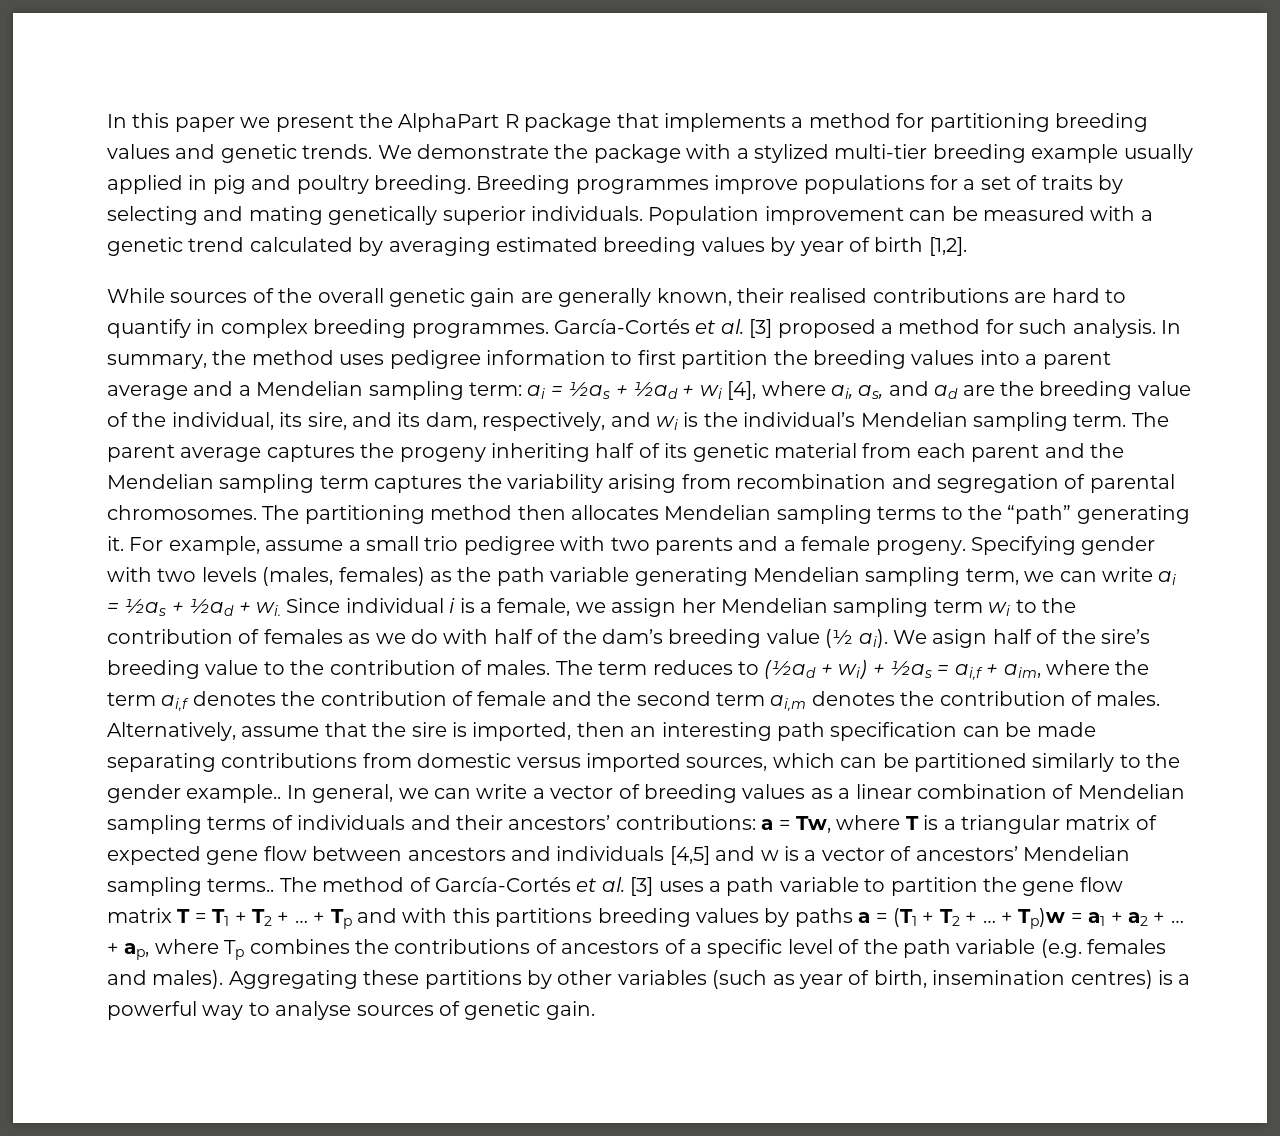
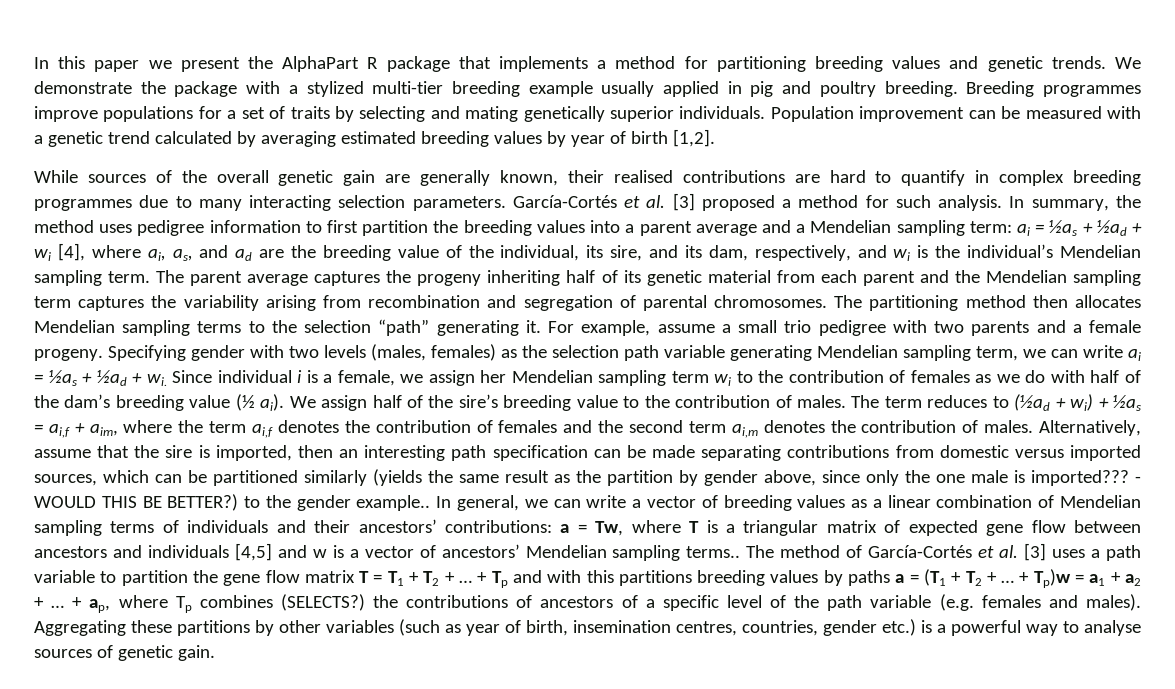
[411,323,549,338] programmes. -> [34,195,506,211] programmes due to many interacting selection parameters.
(1002, 512) none -> [304,320,372,333] selection
(492, 574) none -> [552,345,619,358] selection
[932,629,988,648] asign -> [321,395,368,411] assign
[477,691,547,706] female -> [498,420,558,433] females
(1115, 762) none -> [373,469,1141,486] [34,494,239,511] (yields the same result as the partition by gender above, since only the one male is imported??? - WOULD THIS BE BETTER?)
(350, 946) none -> [280,594,365,611] (SELECTS?)
[1070,970,1153,989] centres) -> [676,619,916,636] centres, countries, gender etc.)

